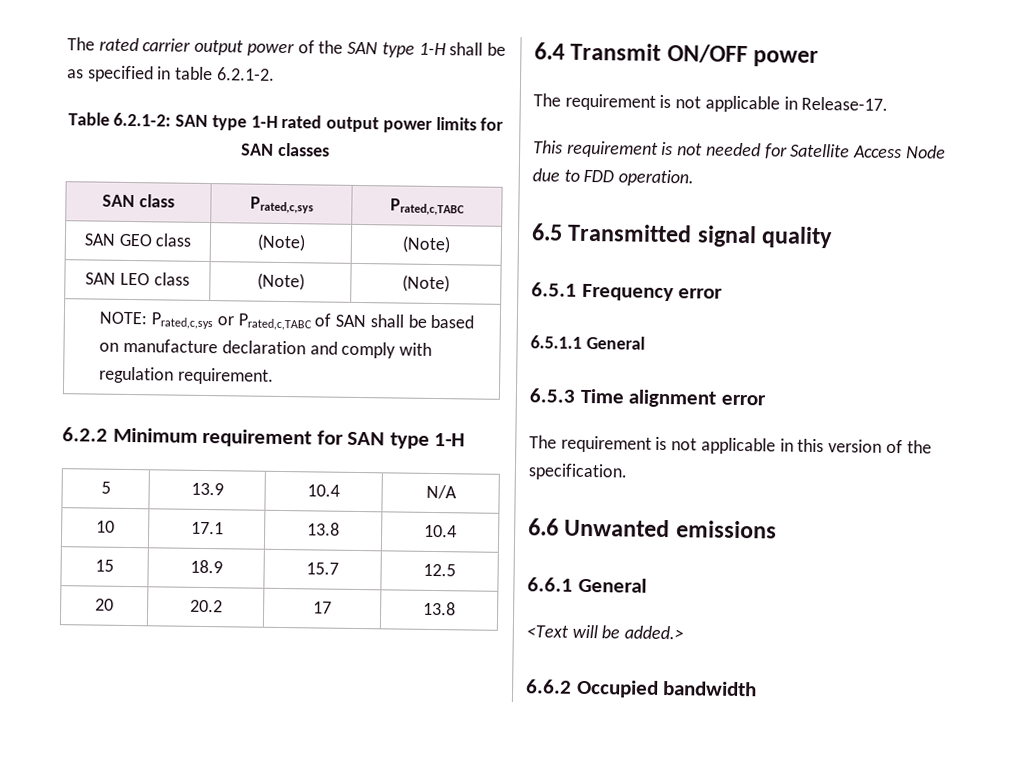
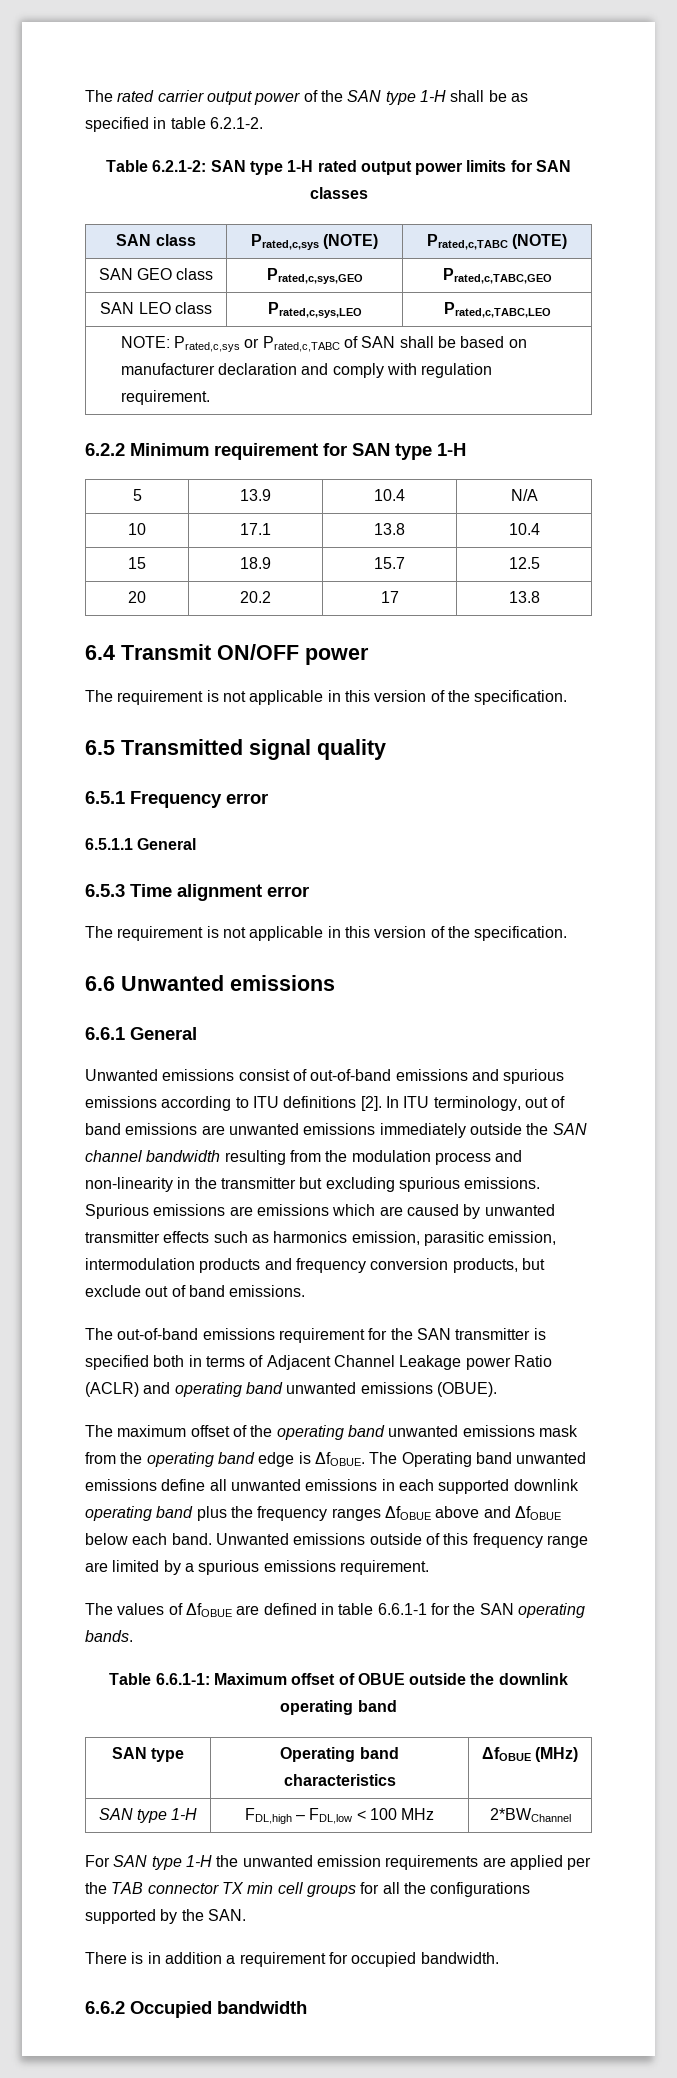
[390,198,465,216] | Prated,c,TABC -> [323,234,379,249] [426,234,568,250] (NOTE) | Prated,c,TABC (NOTE)
[256,233,306,252] [402,235,451,254] (Note) | (Note) -> [266,268,363,284] [442,268,552,284] Prated,c,sys,GEO | Prated,c,TABC,GEO
[256,272,305,291] [402,274,450,293] (Note) | (Note) -> [267,302,362,318] [443,302,551,318] Prated,c,sys,LEO | Prated,c,TABC,LEO
[123,338,219,354] manufacture -> [120,363,215,375] manufacturer
[801,96,889,111] [533,140,946,159] [532,168,695,187] Release-17. // This requirement is not needed for Satellite Access Node due to FDD operation. -> [344,690,568,705] this version of the specification.
[526,624,685,640] <Text will be added.> -> [85,1069,565,1084] [85,1096,566,1111] [85,1123,587,1138] [85,1150,523,1165] [85,1177,541,1192] [85,1204,555,1219] [85,1231,557,1246] [85,1258,545,1273] [85,1285,306,1297] [85,1328,546,1343] [85,1355,552,1370] [85,1382,497,1397] [85,1425,578,1440] [85,1452,587,1467] [85,1479,579,1494] [85,1506,561,1521] [85,1533,588,1548] [85,1560,429,1575] [85,1603,585,1618] [85,1630,133,1642] [109,1673,568,1685] [280,1700,397,1715] [111,1747,185,1762] [280,1747,399,1762] [283,1774,396,1786] [481,1747,579,1762] [98,1808,198,1823] [244,1808,435,1824] [489,1808,571,1822] [85,1855,592,1870] [85,1882,531,1897] [85,1909,246,1924] [85,1952,499,1967] Unwanted emissions consist of out-of-band emissions and spurious emissions according to ITU definitions [2]. In ITU terminology, out of band emissions are unwanted emissions immediately outside the SAN channel bandwidth resulting from the modulation process and non-linearity in the transmitter but excluding spurious emissions. Spurious emissions are emissions which are caused by unwanted transmitter effects such as harmonics emission, parasitic emission, intermodulation products and frequency conversion products, but exclude out of band emissions. // The out-of-band emissions requirement for the SAN transmitter is specified both in terms of Adjacent Channel Leakage power Ratio (ACLR) and operating band unwanted emissions (OBUE). // The maximum offset of the operating band unwanted emissions mask from the operating band edge is ΔfOBUE. The Operating band unwanted emissions define all unwanted emissions in each supported downlink operating band plus the frequency ranges ΔfOBUE above and ΔfOBUE below each band. Unwanted emissions outside of this frequency range are limited by a spurious emissions requirement. // The values of ΔfOBUE are defined in table 6.6.1-1 for the SAN operating bands. // Table 6.6.1-1: Maximum offset of OBUE outside the downlink operating band // SAN type | Operating band characteristics | ΔfOBUE (MHz) // SAN type 1-H | FDL,high – FDL,low < 100 MHz | 2*BWChannel // For SAN type 1-H the unwanted emission requirements are applied per the TAB connector TX min cell groups for all the configurations supported by the SAN. // There is in addition a requirement for occupied bandwidth.

